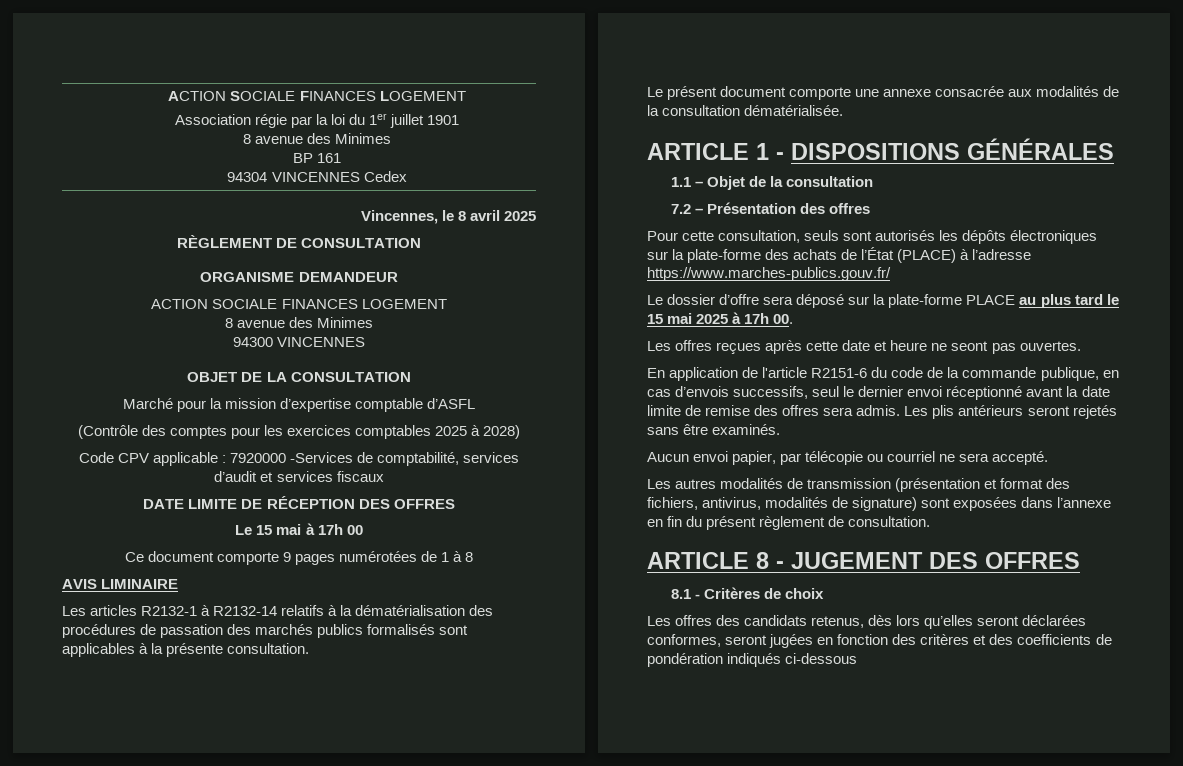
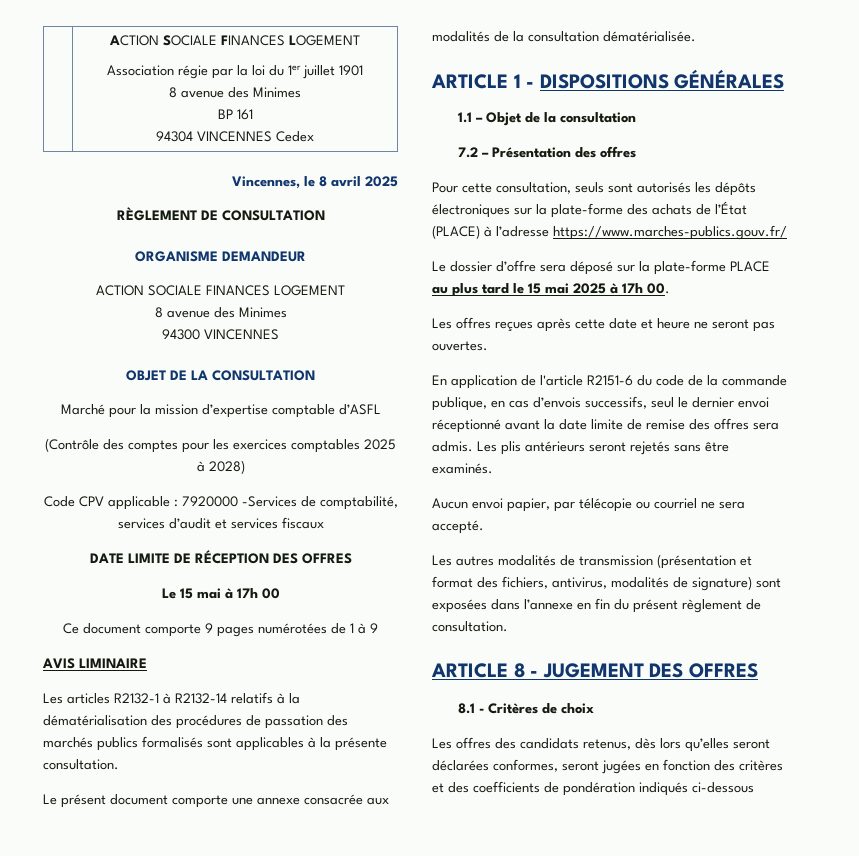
[465,552,474,562] 8 -> [370,623,378,633] 9
[951,341,989,351] seont -> [712,319,749,329] seront

